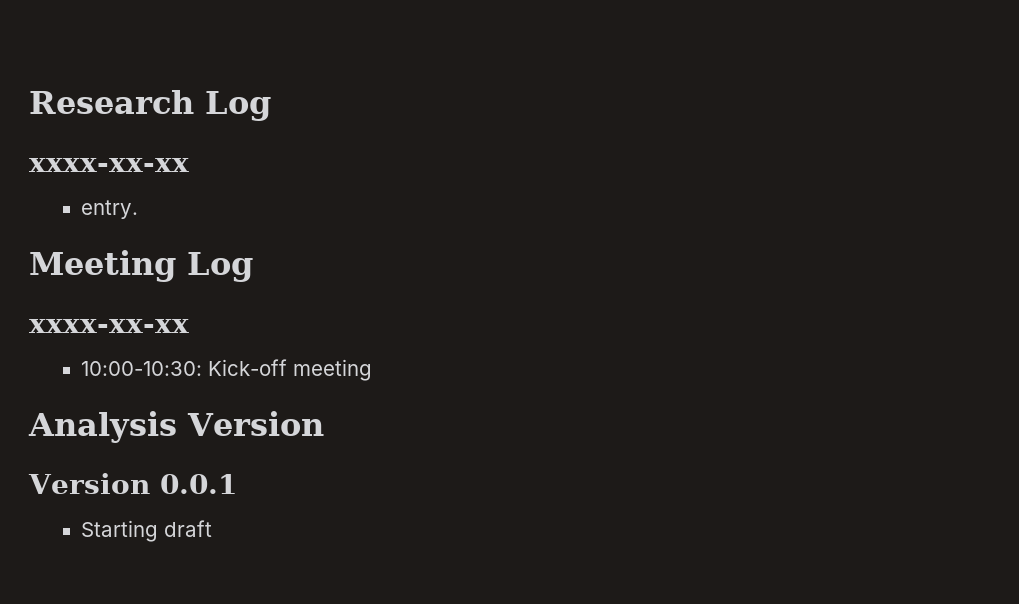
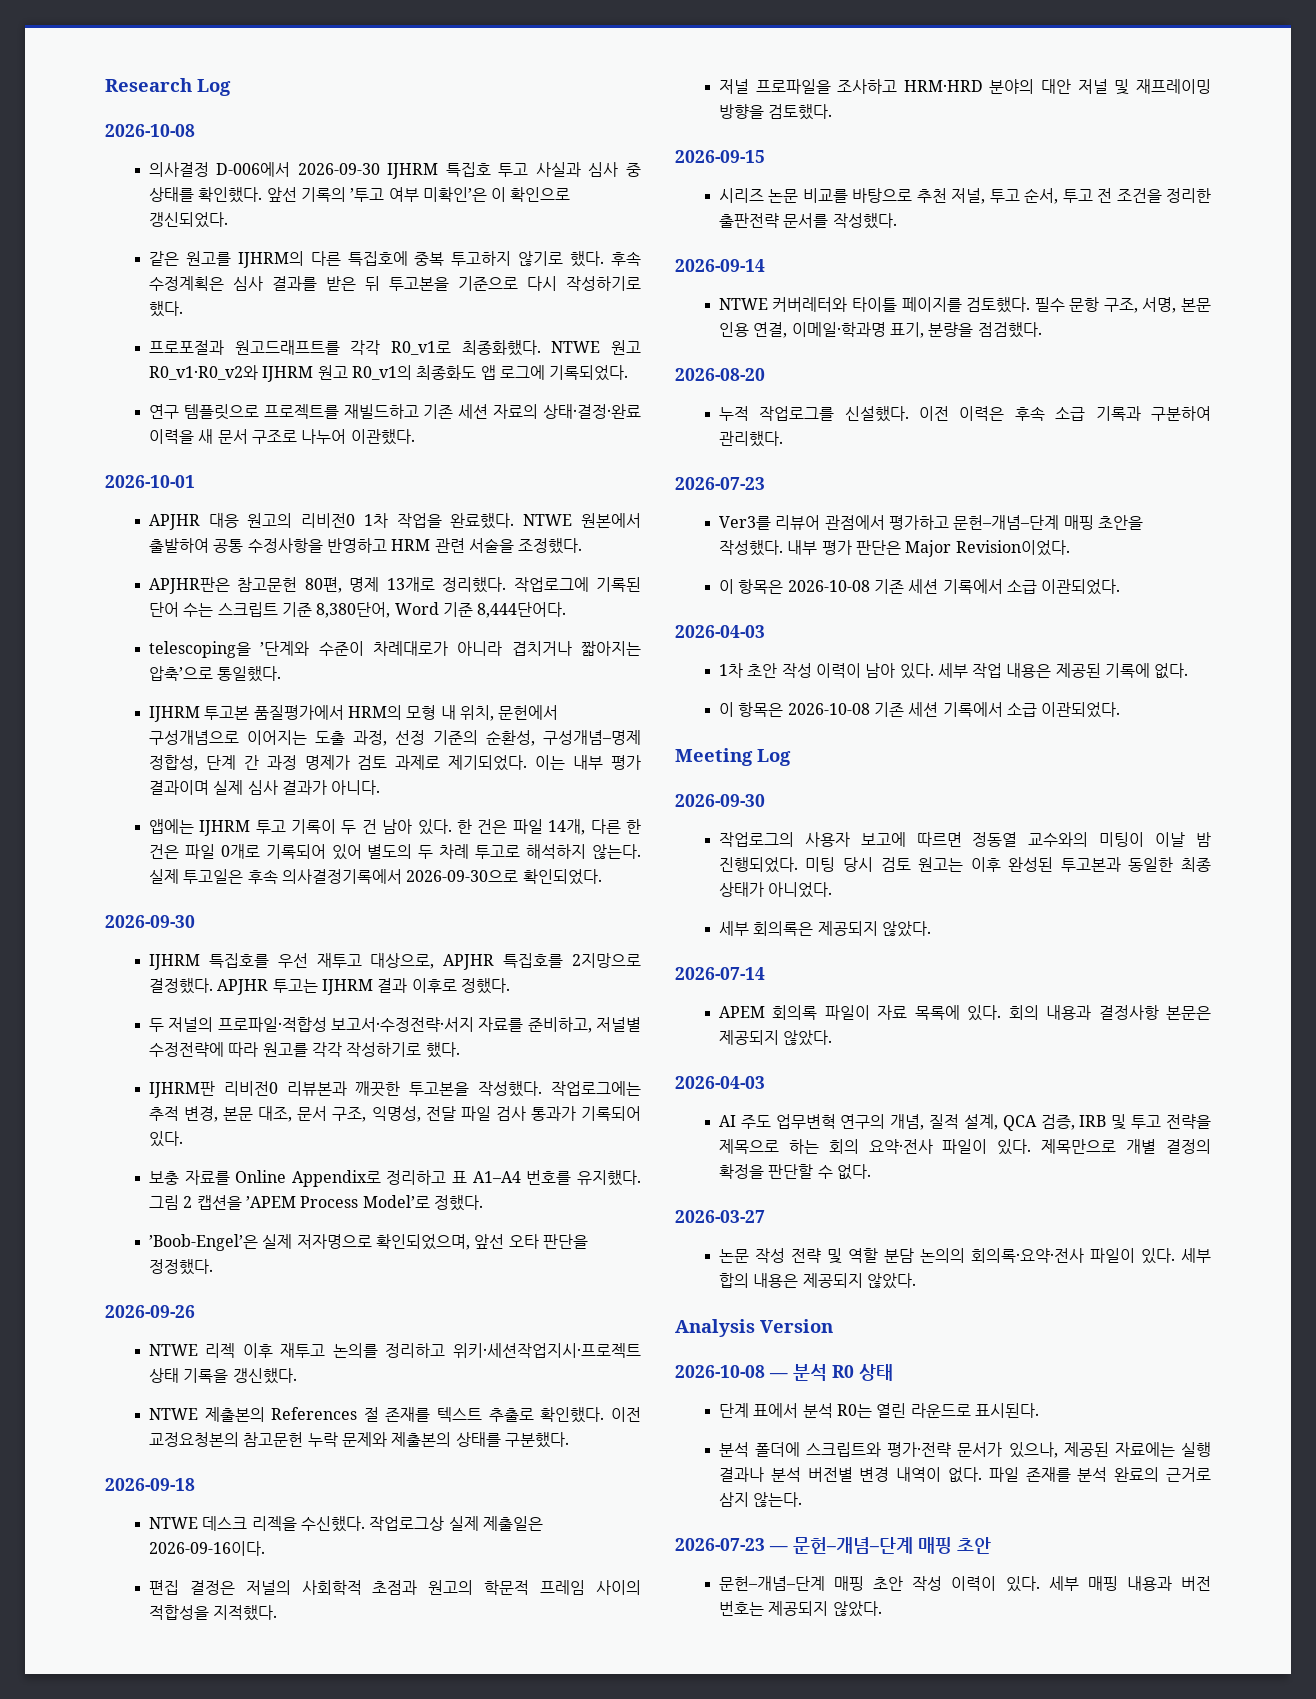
[29,158,189,172] [81,200,139,219] [29,250,253,282] [29,319,189,333] [81,359,373,381] [28,411,324,443] [28,473,237,494] [81,520,213,542] xxxx-xx-xx // entry. // Meeting Log // xxxx-xx-xx // 10:00-10:30: Kick-off meeting // Analysis Version // Version 0.0.1 // Starting draft -> [105,124,195,137] [148,162,641,179] [148,187,571,203] [148,212,228,228] [148,251,641,268] [148,276,641,291] [148,301,183,317] [148,340,641,356] [148,365,629,382] [148,404,641,420] [148,429,415,445] [105,475,195,488] [148,513,641,530] [148,538,583,554] [148,577,641,594] [148,602,567,618] [148,641,642,658] [148,666,282,682] [148,705,559,722] [148,730,642,746] [148,755,641,771] [148,780,381,795] [148,819,641,836] [148,844,641,860] [148,869,602,885] [105,915,195,928] [148,953,641,970] [148,978,510,995] [148,1017,641,1033] [148,1042,460,1058] [148,1081,642,1098] [148,1106,642,1122] [148,1131,183,1147] [148,1170,641,1187] [148,1195,483,1211] [148,1234,588,1251] [148,1259,213,1275] [105,1305,195,1318] [148,1343,641,1358] [148,1368,297,1384] [148,1407,641,1423] [148,1432,569,1448] [105,1478,195,1491] [148,1516,543,1532] [148,1541,265,1556] [148,1580,641,1595] [148,1605,278,1621] [718,79,1211,95] [718,104,833,120] [675,150,765,163] [718,188,1212,204] [718,213,897,229] [675,259,765,272] [718,297,1211,313] [718,322,1042,338] [675,368,765,381] [718,406,1211,422] [718,431,783,447] [675,477,765,490] [718,515,1143,530] [718,540,1070,557] [718,579,1121,595] [675,625,765,638] [718,663,1189,679] [718,702,1121,718] [675,748,791,766] [675,794,765,807] [718,832,1211,847] [718,857,1211,873] [718,882,833,898] [718,921,931,937] [675,967,765,980] [718,1005,1211,1021] [718,1030,833,1046] [675,1076,765,1089] [718,1114,1212,1131] [718,1139,1211,1155] [718,1164,871,1180] [675,1210,765,1223] [718,1248,1211,1264] [718,1273,916,1289] [675,1319,833,1337] [675,1364,893,1381] [718,1403,1039,1418] [718,1442,1211,1458] [718,1467,1211,1483] [718,1492,803,1507] [675,1537,991,1554] [718,1576,1211,1592] [718,1601,882,1617] 2026-10-08 // 의사결정 D-006에서 2026-09-30 IJHRM 특집호 투고 사실과 심사 중 상태를 확인했다. 앞선 기록의 ’투고 여부 미확인’은 이 확인으로 갱신되었다. // 같은 원고를 IJHRM의 다른 특집호에 중복 투고하지 않기로 했다. 후속 수정계획은 심사 결과를 받은 뒤 투고본을 기준으로 다시 작성하기로 했다. // 프로포절과 원고드래프트를 각각 R0_v1로 최종화했다. NTWE 원고 R0_v1·R0_v2와 IJHRM 원고 R0_v1의 최종화도 앱 로그에 기록되었다. // 연구 템플릿으로 프로젝트를 재빌드하고 기존 세션 자료의 상태·결정·완료 이력을 새 문서 구조로 나누어 이관했다. // 2026-10-01 // APJHR 대응 원고의 리비전0 1차 작업을 완료했다. NTWE 원본에서 출발하여 공통 수정사항을 반영하고 HRM 관련 서술을 조정했다. // APJHR판은 참고문헌 80편, 명제 13개로 정리했다. 작업로그에 기록된 단어 수는 스크립트 기준 8,380단어, Word 기준 8,444단어다. // telescoping을 ’단계와 수준이 차례대로가 아니라 겹치거나 짧아지는 압축’으로 통일했다. // IJHRM 투고본 품질평가에서 HRM의 모형 내 위치, 문헌에서 구성개념으로 이어지는 도출 과정, 선정 기준의 순환성, 구성개념–명제 정합성, 단계 간 과정 명제가 검토 과제로 제기되었다. 이는 내부 평가 결과이며 실제 심사 결과가 아니다. // 앱에는 IJHRM 투고 기록이 두 건 남아 있다. 한 건은 파일 14개, 다른 한 건은 파일 0개로 기록되어 있어 별도의 두 차례 투고로 해석하지 않는다. 실제 투고일은 후속 의사결정기록에서 2026-09-30으로 확인되었다. // 2026-09-30 // IJHRM 특집호를 우선 재투고 대상으로, APJHR 특집호를 2지망으로 결정했다. APJHR 투고는 IJHRM 결과 이후로 정했다. // 두 저널의 프로파일·적합성 보고서·수정전략·서지 자료를 준비하고, 저널별 수정전략에 따라 원고를 각각 작성하기로 했다. // IJHRM판 리비전0 리뷰본과 깨끗한 투고본을 작성했다. 작업로그에는 추적 변경, 본문 대조, 문서 구조, 익명성, 전달 파일 검사 통과가 기록되어 있다. // 보충 자료를 Online Appendix로 정리하고 표 A1–A4 번호를 유지했다. 그림 2 캡션을 ’APEM Process Model’로 정했다. // ’Boob-Engel’은 실제 저자명으로 확인되었으며, 앞선 오타 판단을 정정했다. // 2026-09-26 // NTWE 리젝 이후 재투고 논의를 정리하고 위키·세션작업지시·프로젝트 상태 기록을 갱신했다. // NTWE 제출본의 References 절 존재를 텍스트 추출로 확인했다. 이전 교정요청본의 참고문헌 누락 문제와 제출본의 상태를 구분했다. // 2026-09-18 // NTWE 데스크 리젝을 수신했다. 작업로그상 실제 제출일은 2026-09-16이다. // 편집 결정은 저널의 사회학적 초점과 원고의 학문적 프레임 사이의 적합성을 지적했다. // 저널 프로파일을 조사하고 HRM·HRD 분야의 대안 저널 및 재프레이밍 방향을 검토했다. // 2026-09-15 // 시리즈 논문 비교를 바탕으로 추천 저널, 투고 순서, 투고 전 조건을 정리한 출판전략 문서를 작성했다. // 2026-09-14 // NTWE 커버레터와 타이틀 페이지를 검토했다. 필수 문항 구조, 서명, 본문 인용 연결, 이메일·학과명 표기, 분량을 점검했다. // 2026-08-20 // 누적 작업로그를 신설했다. 이전 이력은 후속 소급 기록과 구분하여 관리했다. // 2026-07-23 // Ver3를 리뷰어 관점에서 평가하고 문헌–개념–단계 매핑 초안을 작성했다. 내부 평가 판단은 Major Revision이었다. // 이 항목은 2026-10-08 기존 세션 기록에서 소급 이관되었다. // 2026-04-03 // 1차 초안 작성 이력이 남아 있다. 세부 작업 내용은 제공된 기록에 없다. // 이 항목은 2026-10-08 기존 세션 기록에서 소급 이관되었다. // Meeting Log // 2026-09-30 // 작업로그의 사용자 보고에 따르면 정동열 교수와의 미팅이 이날 밤 진행되었다. 미팅 당시 검토 원고는 이후 완성된 투고본과 동일한 최종 상태가 아니었다. // 세부 회의록은 제공되지 않았다. // 2026-07-14 // APEM 회의록 파일이 자료 목록에 있다. 회의 내용과 결정사항 본문은 제공되지 않았다. // 2026-04-03 // AI 주도 업무변혁 연구의 개념, 질적 설계, QCA 검증, IRB 및 투고 전략을 제목으로 하는 회의 요약·전사 파일이 있다. 제목만으로 개별 결정의 확정을 판단할 수 없다. // 2026-03-27 // 논문 작성 전략 및 역할 분담 논의의 회의록·요약·전사 파일이 있다. 세부 합의 내용은 제공되지 않았다. // Analysis Version // 2026-10-08 — 분석 R0 상태 // 단계 표에서 분석 R0는 열린 라운드로 표시된다. // 분석 폴더에 스크립트와 평가·전략 문서가 있으나, 제공된 자료에는 실행 결과나 분석 버전별 변경 내역이 없다. 파일 존재를 분석 완료의 근거로 삼지 않는다. // 2026-07-23 — 문헌–개념–단계 매핑 초안 // 문헌–개념–단계 매핑 초안 작성 이력이 있다. 세부 매핑 내용과 버전 번호는 제공되지 않았다.

